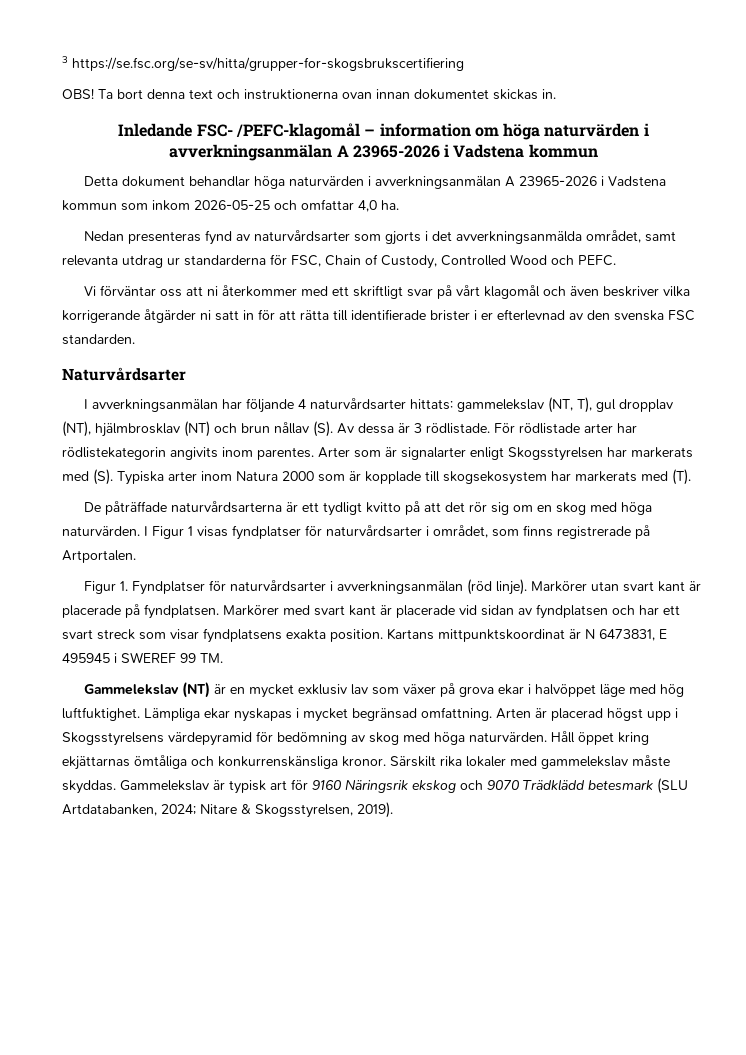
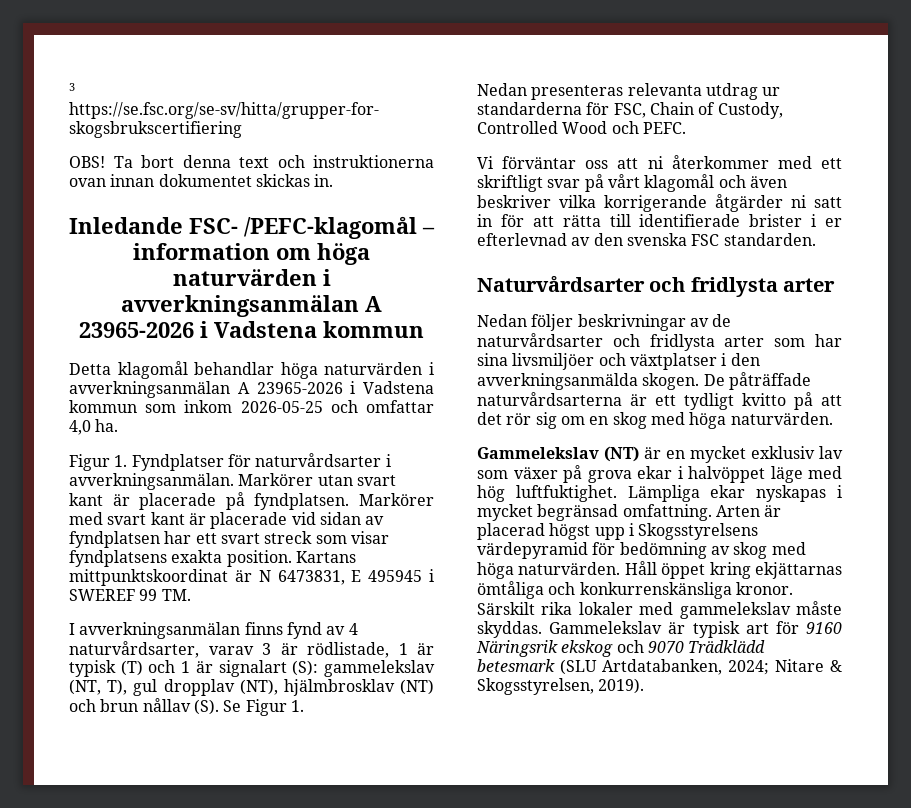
[121,176,185,187] dokument -> [117,361,188,379] klagomål
[83,230,676,245] Nedan presenteras fynd av naturvårdsarter som gjorts i det avverkningsanmälda området, samt -> [69,453,391,471] [69,473,396,490] [69,492,434,510] [69,512,385,529] [69,531,389,548] [69,550,356,567] [69,569,434,586] [69,589,191,601] [69,622,358,639] [69,641,434,658] [69,660,435,677] [69,679,435,696] [69,698,304,716] [477,83,624,100] Figur 1. Fyndplatser för naturvårdsarter i avverkningsanmälan. Markörer utan svart kant är placerade på fyndplatsen. Markörer med svart kant är placerade vid sidan av fyndplatsen har ett svart streck som visar fyndplatsens exakta position. Kartans mittpunktskoordinat är N 6473831, E 495945 i SWEREF 99 TM. // I avverkningsanmälan finns fynd av 4 naturvårdsarter, varav 3 är rödlistade, 1 är typisk (T) och 1 är signalart (S): gammelekslav (NT, T), gul dropplav (NT), hjälmbrosklav (NT) och brun nållav (S). Se Figur 1. // Nedan presenteras
[83,397,673,413] [62,421,637,437] [62,447,693,461] [62,469,691,485] // I avverkningsanmälan har följande 4 naturvårdsarter hittats: gammelekslav (NT, T), gul dropplav (NT), hjälmbrosklav (NT) och brun nållav (S). Av dessa är 3 rödlistade. För rödlistade arter har rödlistekategorin angivits inom parentes. Arter som är signalarter enligt Skogsstyrelsen har markerats med (S). Typiska arter inom Natura 2000 som är kopplade till skogsekosystem har markerats med (T). // -> [649,277,836,297] [477,314,732,331] [477,333,842,351] [477,353,760,370] [477,373,700,390] och fridlysta arter // Nedan följer beskrivningar av de naturvårdsarter och fridlysta arter som har sina livsmiljöer och växtplatser i den avverkningsanmälda skogen.
[144,525,650,540] [62,550,136,563] [83,579,701,595] [62,604,680,619] [62,628,667,643] [62,652,223,663] I Figur 1 visas fyndplatser för naturvårdsarter i området, som finns registrerade på Artportalen. // Figur 1. Fyndplatser för naturvårdsarter i avverkningsanmälan (röd linje). Markörer utan svart kant är placerade på fyndplatsen. Markörer med svart kant är placerade vid sidan av fyndplatsen och har ett svart streck som visar fyndplatsens exakta position. Kartans mittpunktskoordinat är N 6473831, E 495945 i SWEREF 99 TM. -> (833, 418) none

